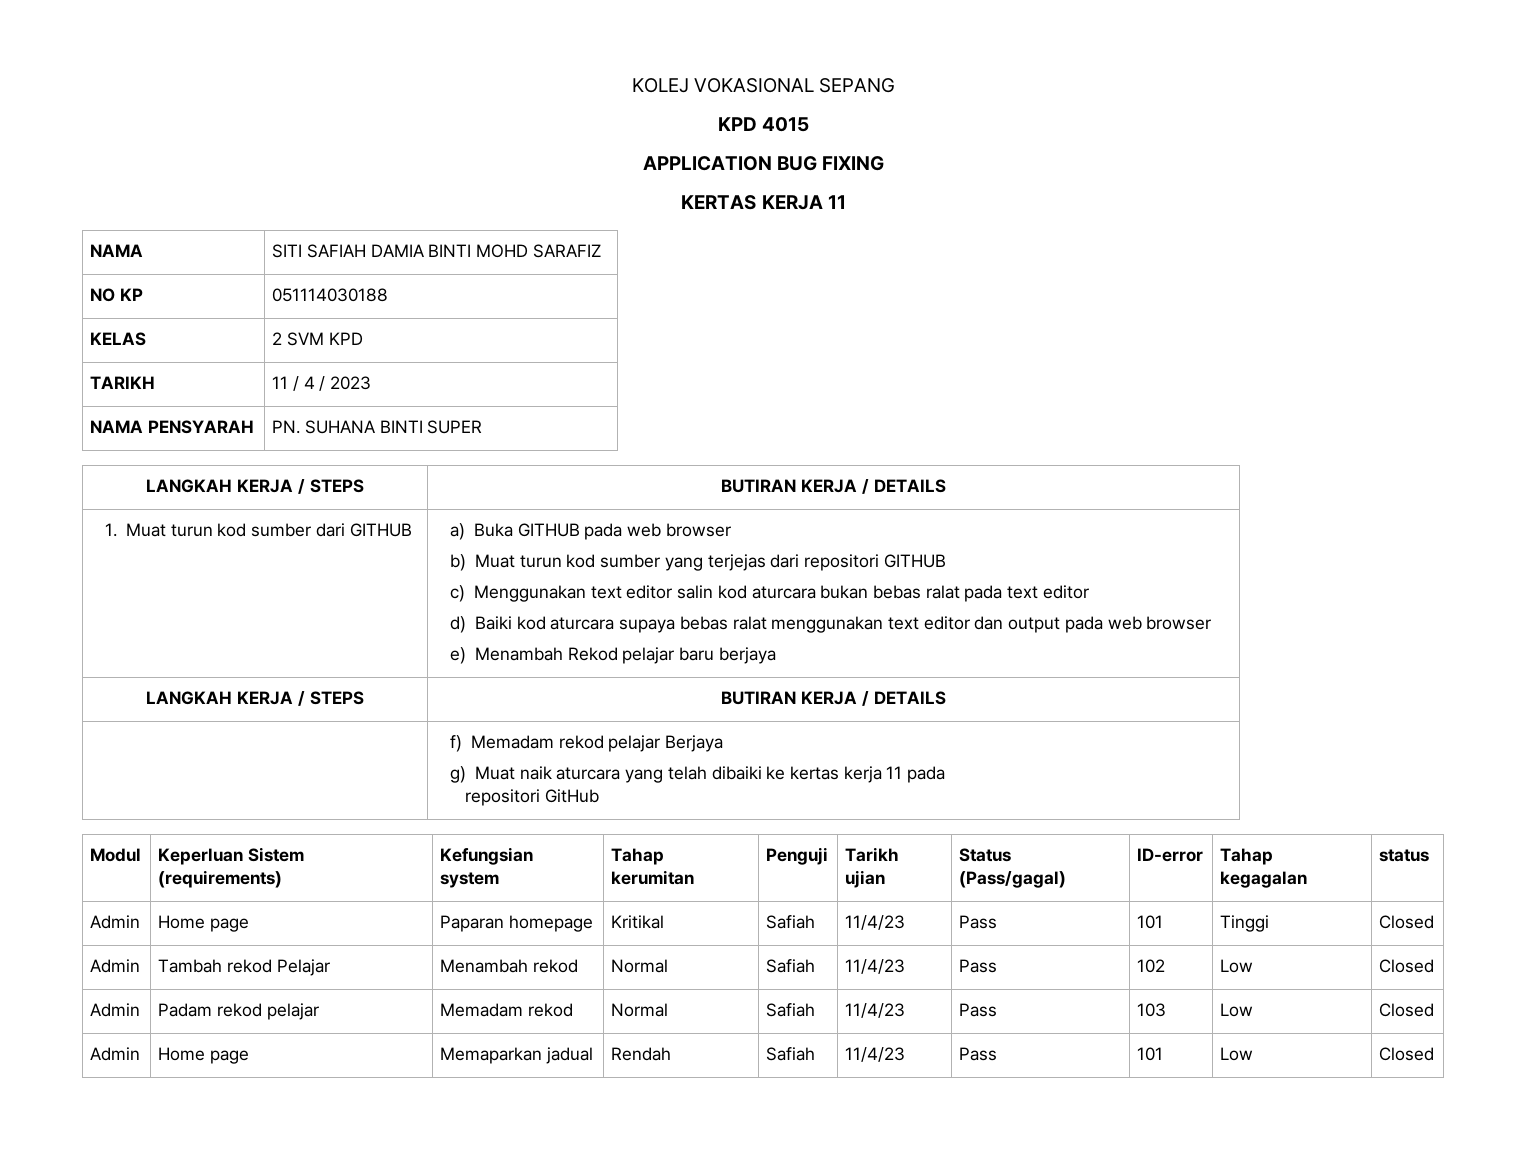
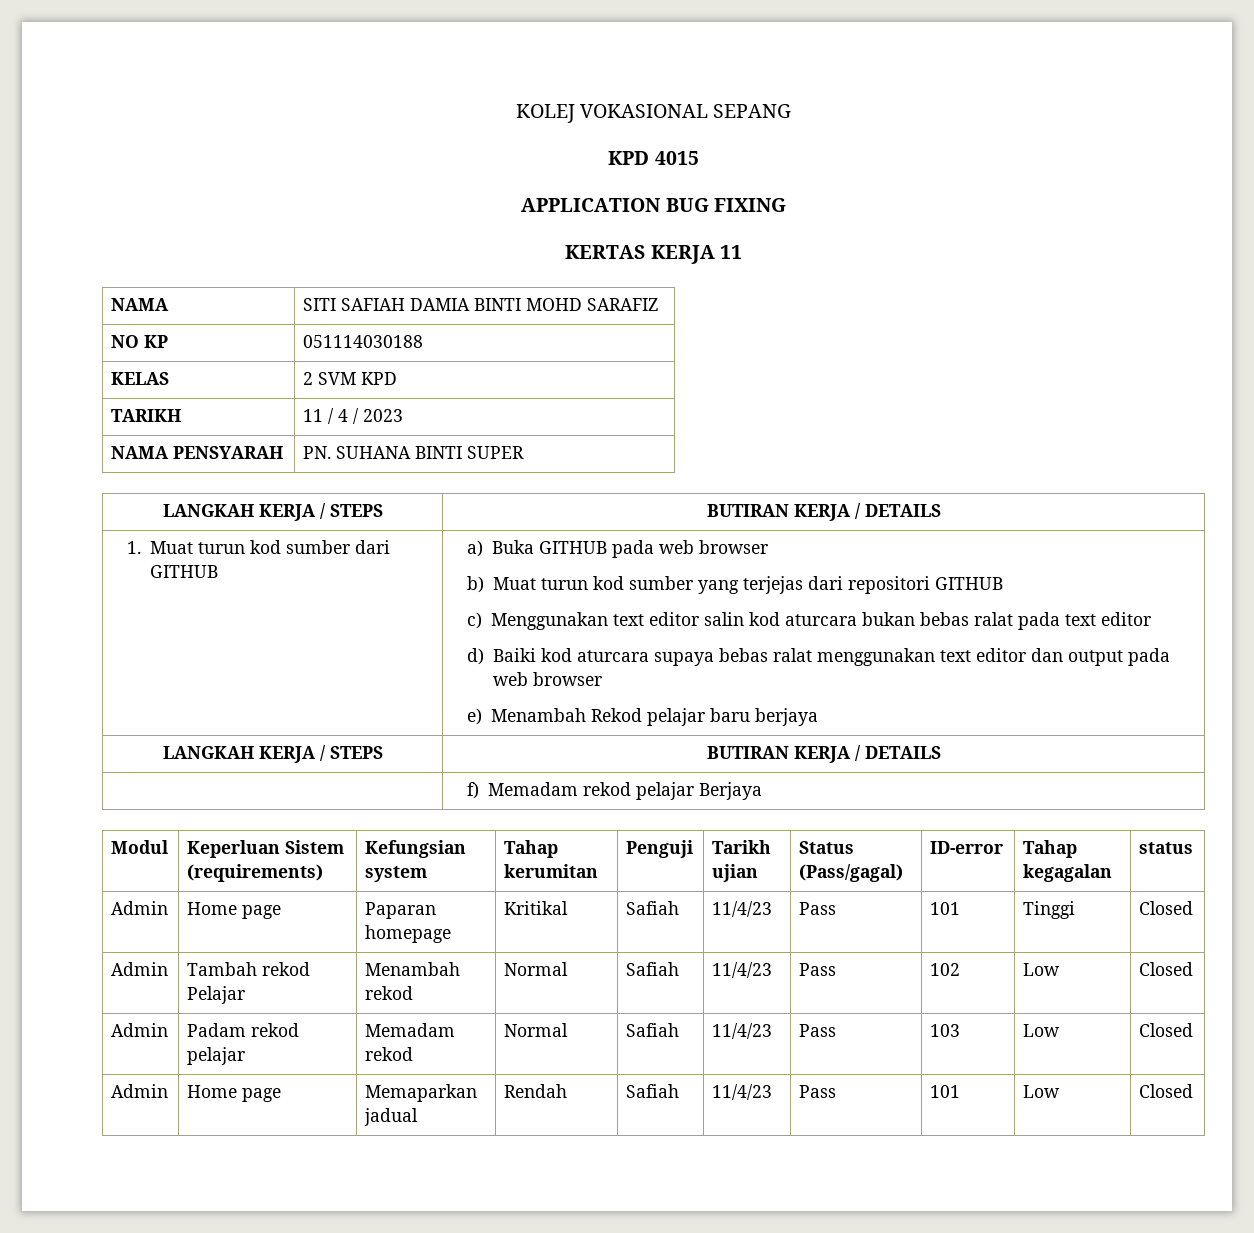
[450,766,946,783] [465,789,599,806] // g) Muat naik aturcara yang telah dibaiki ke kertas kerja 11 pada // repositori GitHub -> (762, 791) none

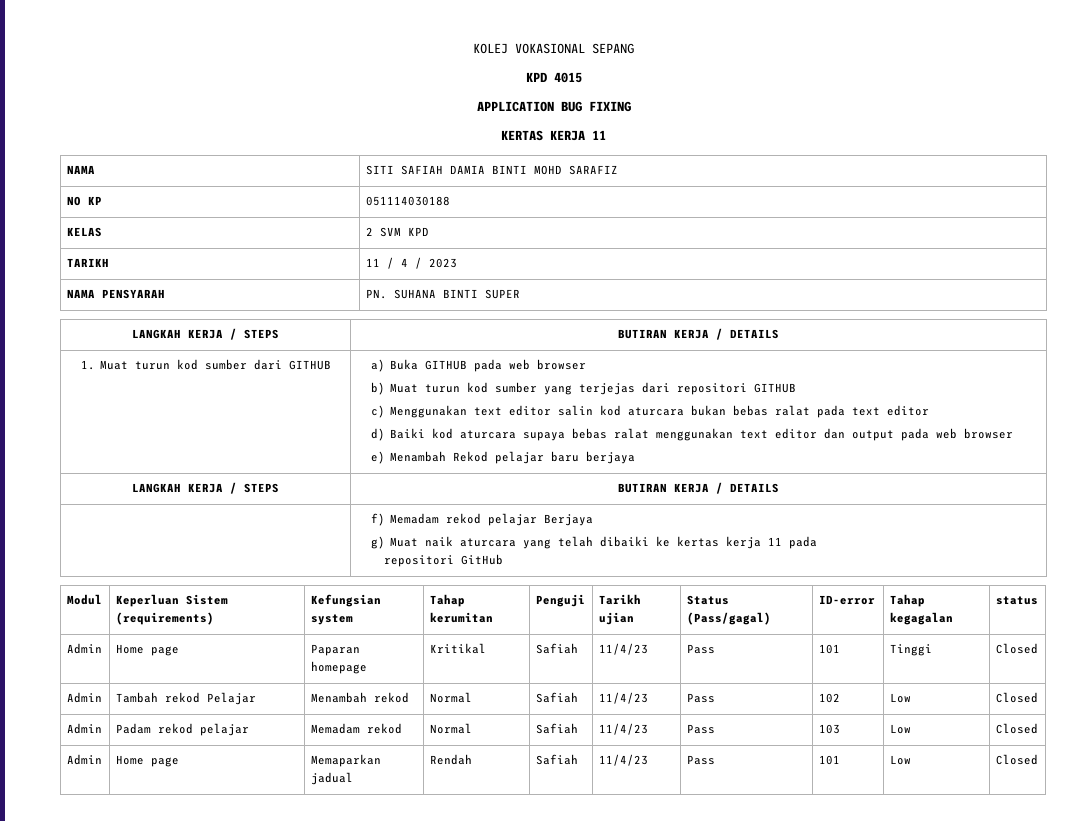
(762, 791) none -> [370,536,818,549] [384,554,504,567] // g) Muat naik aturcara yang telah dibaiki ke kertas kerja 11 pada // repositori GitHub

